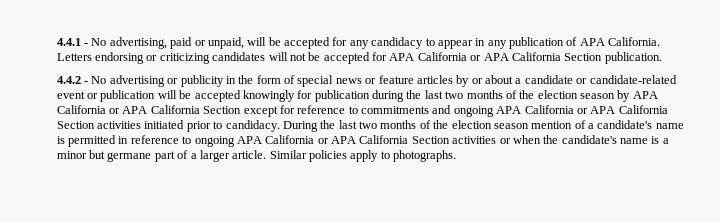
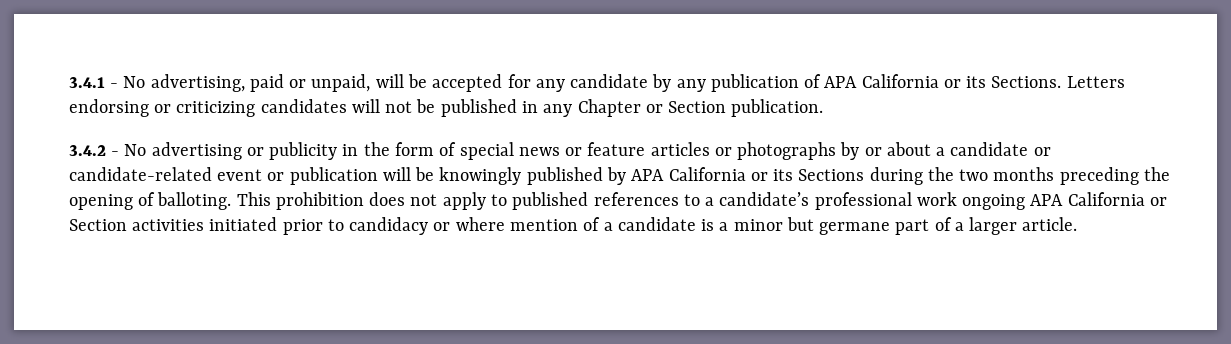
[56,38,81,46] 4.4.1 -> [68,77,105,88] 3.4.1
[371,37,661,49] candidacy to appear in any publication of APA California. -> [570,74,1062,92] candidate by any publication of APA California or its Sections.
[323,52,561,64] accepted for APA California or APA California -> [440,99,663,117] published in any Chapter or
[56,76,81,84] 4.4.2 -> [68,145,106,156] 3.4.2
(453, 79) none -> [714,142,837,160] or photographs
[194,90,658,102] [56,105,668,117] accepted knowingly for publication during the last two months of the election season by APA California or APA California Section except for reference to commitments and ongoing APA California or APA California -> [439,167,1170,185] [68,192,1167,210] knowingly published by APA California or its Sections during the two months preceding the opening of balloting. This prohibition does not apply to published references to a candidate’s professional work ongoing APA California or
[225,120,684,132] [56,135,649,147] candidacy. During the last two months of the election season mention of a candidate's name is permitted in reference to ongoing APA California or APA California Section activities or when the candidate's name -> [349,217,696,235] candidacy or where mention of a candidate
[269,150,457,162] Similar policies apply to photographs. -> (1078, 224) none

